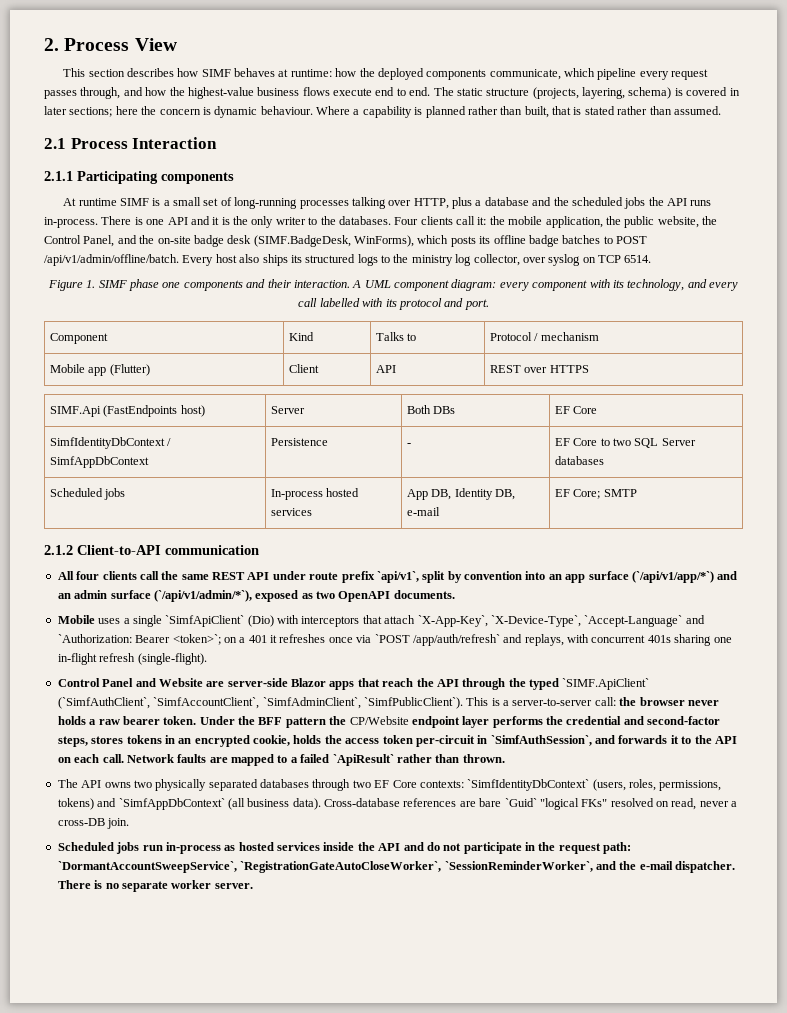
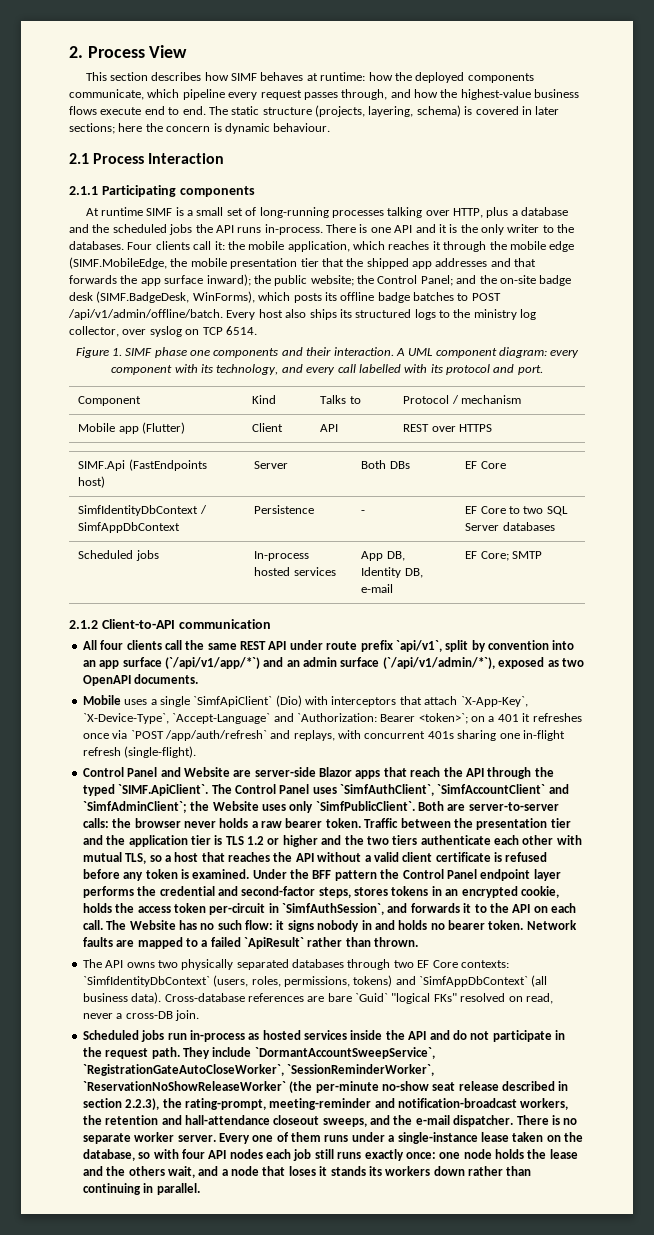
[316,106,721,118] Where a capability is planned rather than built, that is stated rather than assumed. -> (331, 127) none
(603, 222) none -> [353,241,575,252] [69,257,537,269] [69,274,251,286] which reaches it through the mobile edge (SIMF.MobileEdge, the mobile presentation tier that the shipped app addresses and that forwards the app surface inward);
[657,216,717,228] [44,235,115,247] website, the Control Panel, -> [310,275,453,286] website; the Control Panel;
[562,678,650,690] [57,697,616,709] `SIMF.ApiClient` (`SimfAuthClient`, `SimfAccountClient`, `SimfAdminClient`, `SimfPublicClient`). This is a server-to-server call: -> [118,784,569,796] [82,801,559,813] [82,818,109,828] `SIMF.ApiClient`. The Control Panel uses `SimfAuthClient`, `SimfAccountClient` and `SimfAdminClient`; the Website uses only `SimfPublicClient`. Both are server-to-server calls:
(197, 720) none -> [364,818,571,830] [82,835,582,847] [82,852,548,864] [82,869,250,881] Traffic between the presentation tier and the application tier is TLS 1.2 or higher and the two tiers authenticate each other with mutual TLS, so a host that reaches the API without a valid client certificate is refused before any token is examined.
[349,716,409,725] CP/Website -> [402,869,477,879] Control Panel
(124, 758) none -> [106,920,524,932] The Website has no such flow: it signs nobody in and holds no bearer token.
[603,842,632,854] [57,861,593,873] path: `DormantAccountSweepService`, `RegistrationGateAutoCloseWorker`, `SessionReminderWorker`, -> [151,1047,435,1059] [82,1064,435,1076] [82,1081,569,1093] [82,1098,569,1110] [82,1115,367,1127] path. They include `DormantAccountSweepService`, `RegistrationGateAutoCloseWorker`, `SessionReminderWorker`, `ReservationNoShowReleaseWorker` (the per-minute no-show seat release described in section 2.2.3), the rating-prompt, meeting-reminder and notification-broadcast workers, the retention and hall-attendance closeout sweeps,
(253, 886) none -> [218,1132,583,1144] [82,1149,578,1161] [82,1166,532,1178] [82,1183,200,1195] Every one of them runs under a single-instance lease taken on the database, so with four API nodes each job still runs exactly once: one node holds the lease and the others wait, and a node that loses it stands its workers down rather than continuing in parallel.

